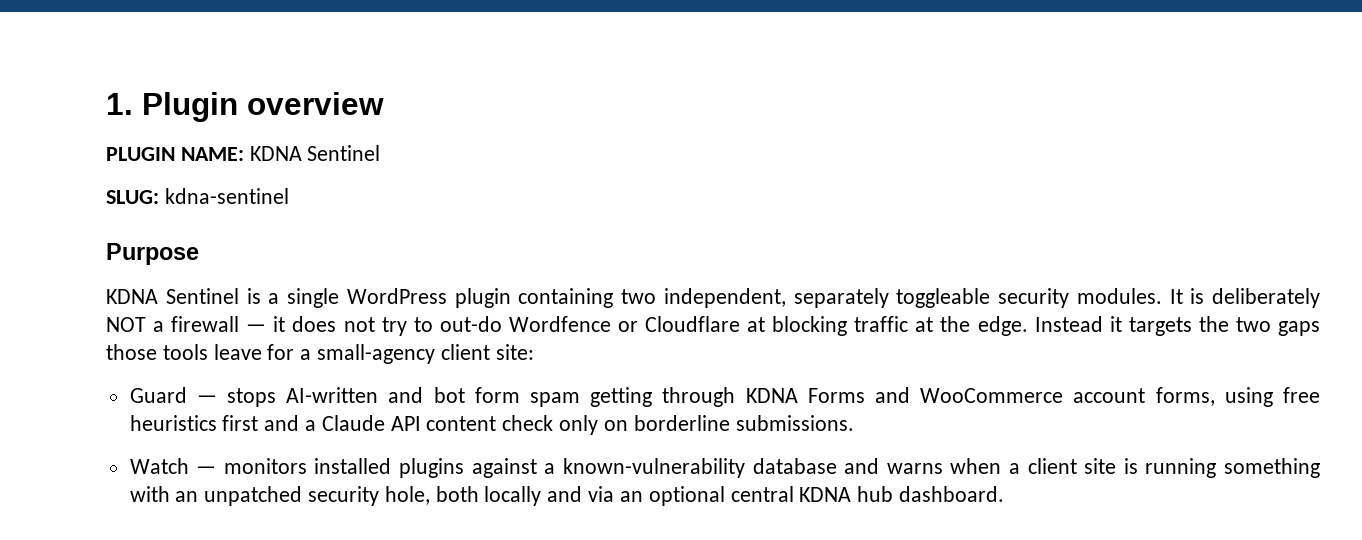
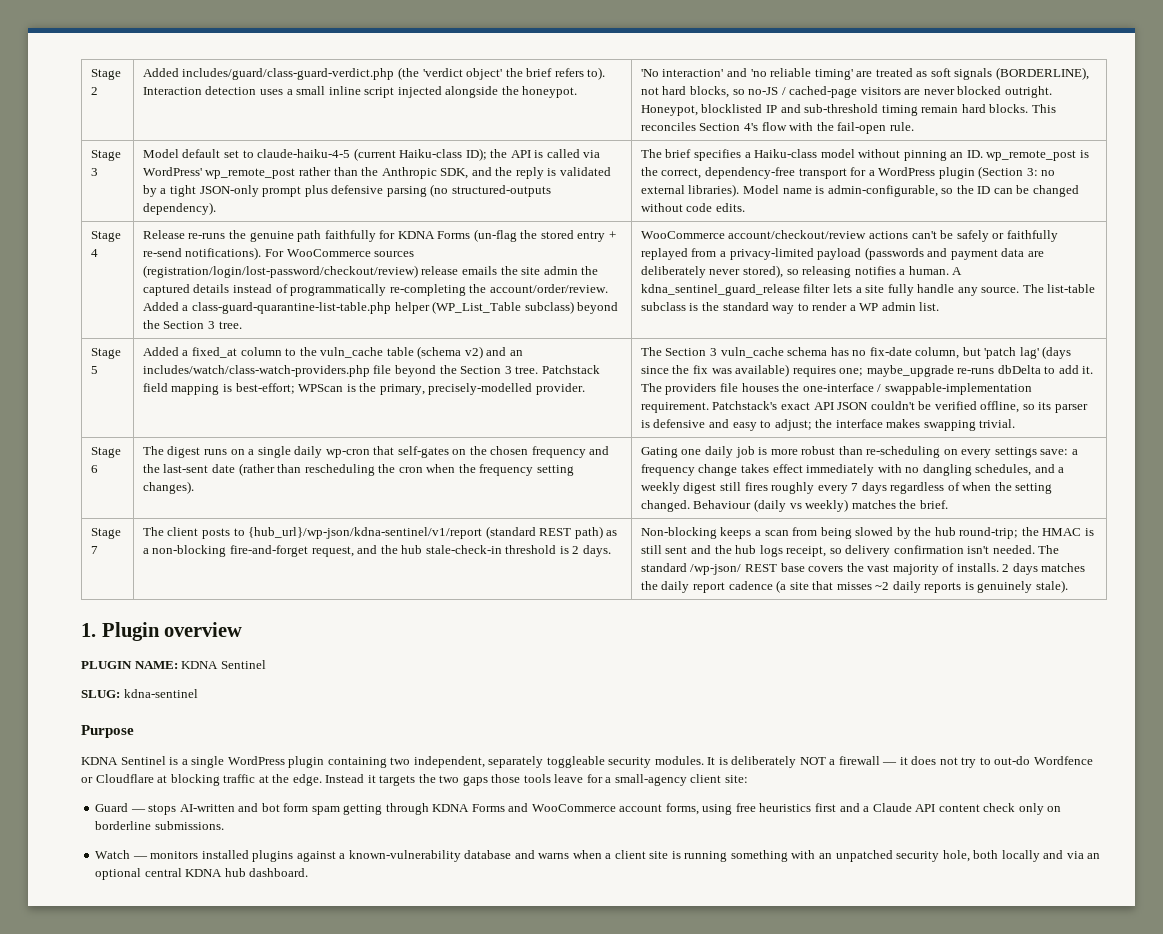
(106, 104) none -> [90,69,121,80] [90,87,98,95] [142,67,606,80] [142,86,578,98] [640,67,1089,80] [640,86,1052,98] [640,104,1056,116] [640,122,914,134] [90,150,121,161] [90,168,98,176] [142,148,601,161] [142,167,611,179] [142,184,551,197] [142,202,216,215] [640,149,1089,161] [640,166,1056,179] [640,184,1079,197] [640,203,745,212] [90,231,121,242] [90,249,98,257] [142,229,616,242] [142,247,415,260] [142,265,599,278] [142,284,608,296] [142,301,619,314] [142,320,242,329] [640,230,1058,242] [640,247,1044,260] [640,265,963,278] [640,284,1096,296] [640,302,940,314] [90,348,121,359] [90,366,98,374] [142,346,523,359] [142,365,600,377] [142,383,585,395] [640,346,1072,359] [640,364,1094,377] [640,383,1032,395] [640,401,1088,413] [640,419,1016,431] [90,447,121,458] [90,465,98,473] [142,446,610,458] [142,463,574,476] [142,481,194,494] [640,446,1078,458] [640,464,1065,476] [640,482,1053,494] [640,499,948,512] [90,528,121,539] [90,546,98,554] [142,526,618,539] [142,545,611,557] [640,527,1094,539] [640,545,1060,557] [640,563,1086,575] [640,580,1068,593] Stage 2 | Added includes/guard/class-guard-verdict.php (the 'verdict object' the brief refers to). Interaction detection uses a small inline script injected alongside the honeypot. | 'No interaction' and 'no reliable timing' are treated as soft signals (BORDERLINE), not hard blocks, so no-JS / cached-page visitors are never blocked outright. Honeypot, blocklisted IP and sub-threshold timing remain hard blocks. This reconciles Section 4's flow with the fail-open rule. // Stage 3 | Model default set to claude-haiku-4-5 (current Haiku-class ID); the API is called via WordPress' wp_remote_post rather than the Anthropic SDK, and the reply is validated by a tight JSON-only prompt plus defensive parsing (no structured-outputs dependency). | The brief specifies a Haiku-class model without pinning an ID. wp_remote_post is the correct, dependency-free transport for a WordPress plugin (Section 3: no external libraries). Model name is admin-configurable, so the ID can be changed without code edits. // Stage 4 | Release re-runs the genuine path faithfully for KDNA Forms (un-flag the stored entry + re-send notifications). For WooCommerce sources (registration/login/lost-password/checkout/review) release emails the site admin the captured details instead of programmatically re-completing the account/order/review. Added a class-guard-quarantine-list-table.php helper (WP_List_Table subclass) beyond the Section 3 tree. | WooCommerce account/checkout/review actions can't be safely or faithfully replayed from a privacy-limited payload (passwords and payment data are deliberately never stored), so releasing notifies a human. A kdna_sentinel_guard_release filter lets a site fully handle any source. The list-table subclass is the standard way to render a WP admin list. // Stage 5 | Added a fixed_at column to the vuln_cache table (schema v2) and an includes/watch/class-watch-providers.php file beyond the Section 3 tree. Patchstack field mapping is best-effort; WPScan is the primary, precisely-modelled provider. | The Section 3 vuln_cache schema has no fix-date column, but 'patch lag' (days since the fix was available) requires one; maybe_upgrade re-runs dbDelta to add it. The providers file houses the one-interface / swappable-implementation requirement. Patchstack's exact API JSON couldn't be verified offline, so its parser is defensive and easy to adjust; the interface makes swapping trivial. // Stage 6 | The digest runs on a single daily wp-cron that self-gates on the chosen frequency and the last-sent date (rather than rescheduling the cron when the frequency setting changes). | Gating one daily job is more robust than re-scheduling on every settings save: a frequency change takes effect immediately with no dangling schedules, and a weekly digest still fires roughly every 7 days regardless of when the setting changed. Behaviour (daily vs weekly) matches the brief. // Stage 7 | The client posts to {hub_url}/wp-json/kdna-sentinel/v1/report (standard REST path) as a non-blocking fire-and-forget request, and the hub stale-check-in threshold is 2 days. | Non-blocking keeps a scan from being slowed by the hub round-trip; the HMAC is still sent and the hub logs receipt, so delivery confirmation isn't needed. The standard /wp-json/ REST base covers the vast majority of installs. 2 days matches the daily report cadence (a site that misses ~2 daily reports is genuinely stale). //

